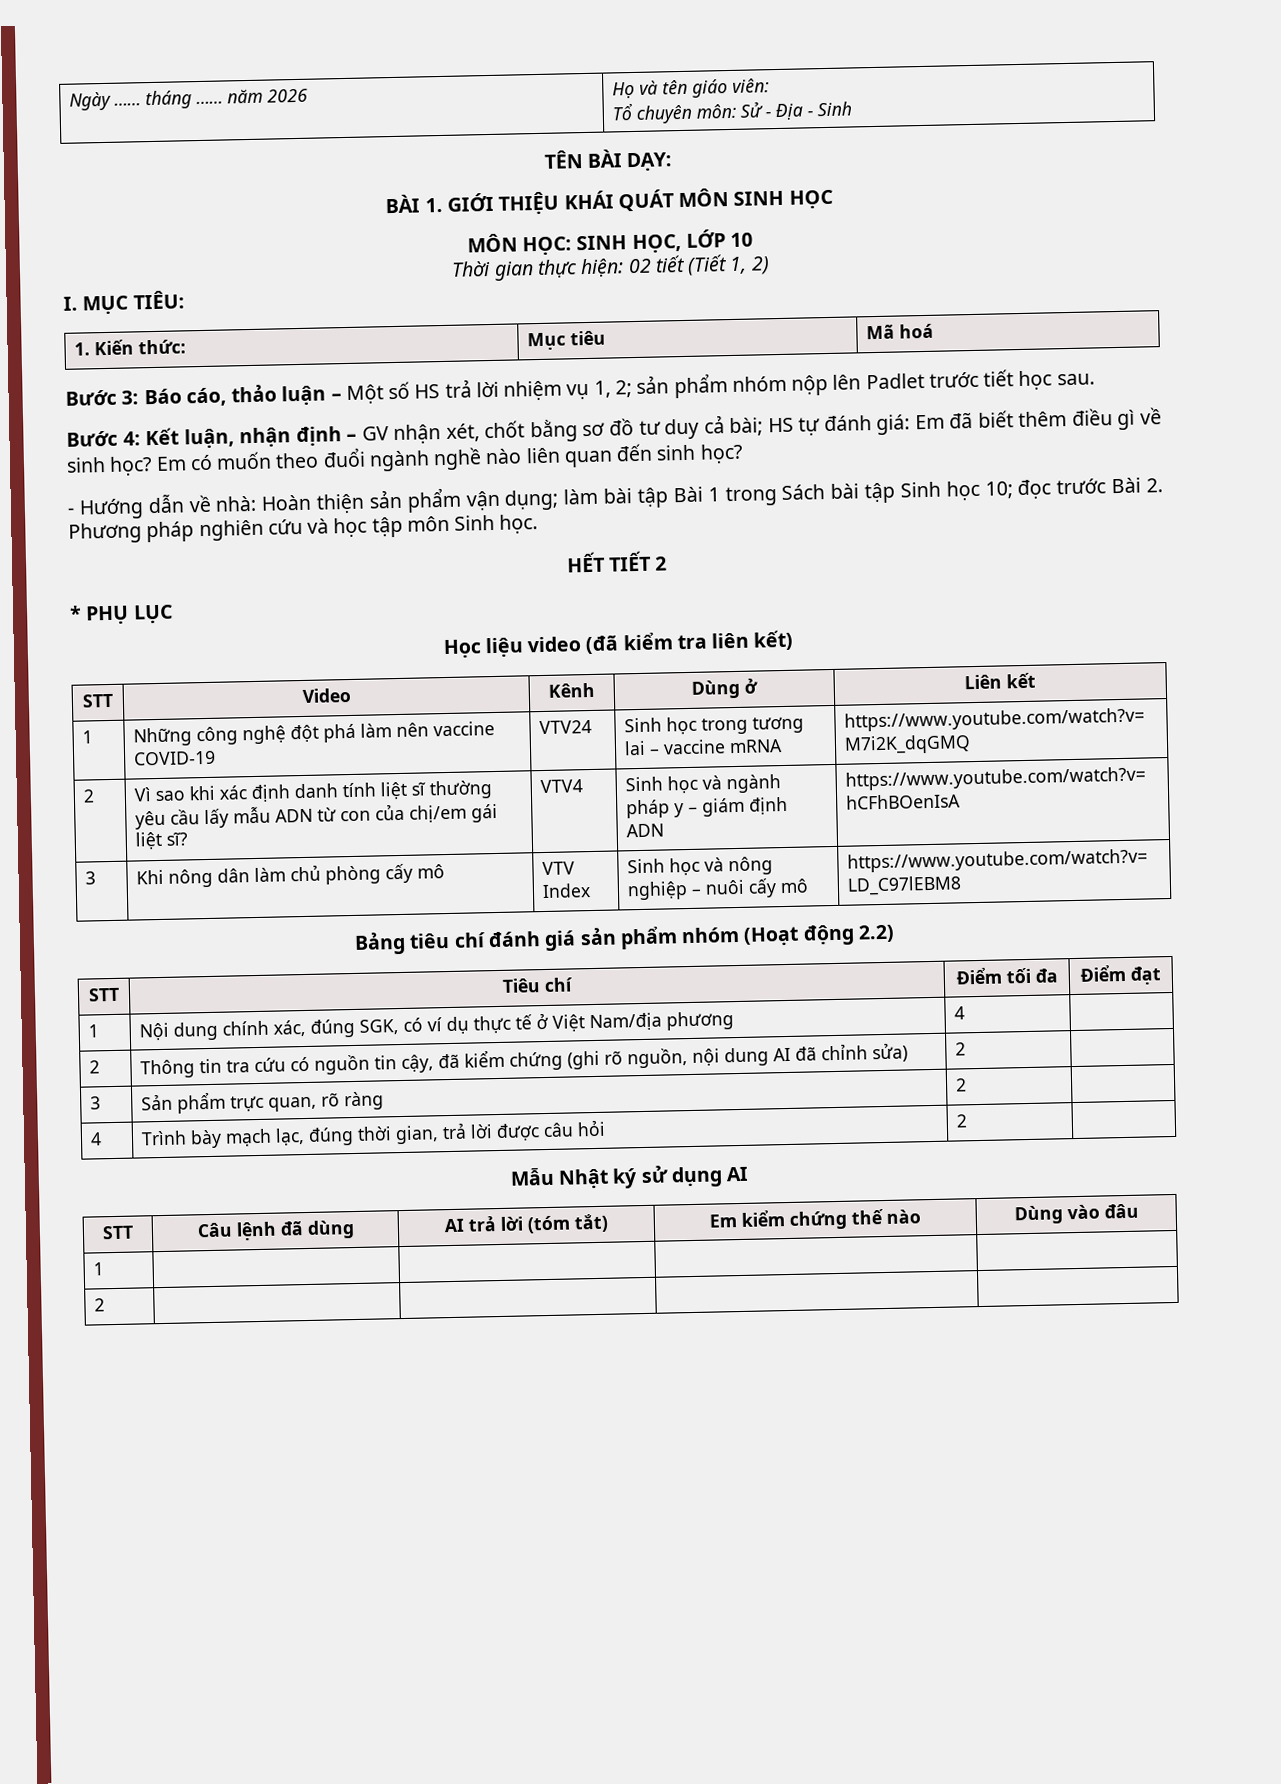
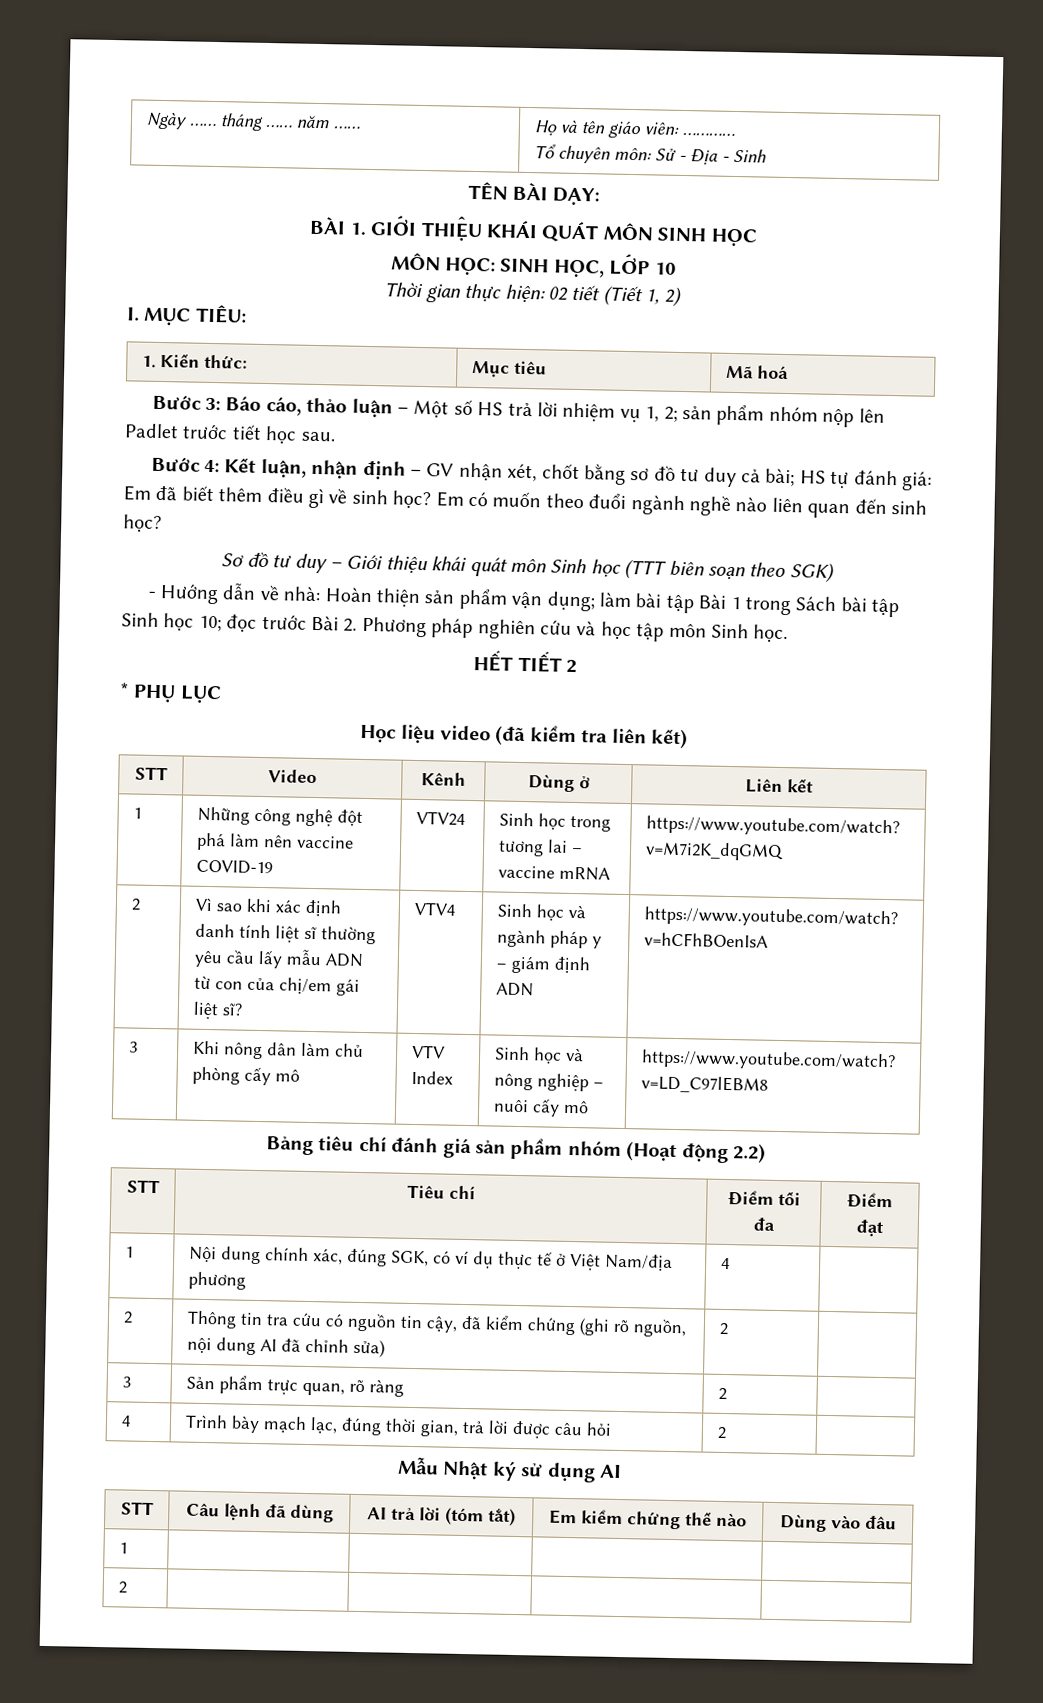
[267,88,309,103] 2026 -> [332,125,360,129] ……
(770, 85) none -> [681,131,735,136] …………
(743, 453) none -> [221,551,835,583] // Sơ đồ tư duy – Giới thiệu khái quát môn Sinh học (TTT biên soạn theo SGK)

